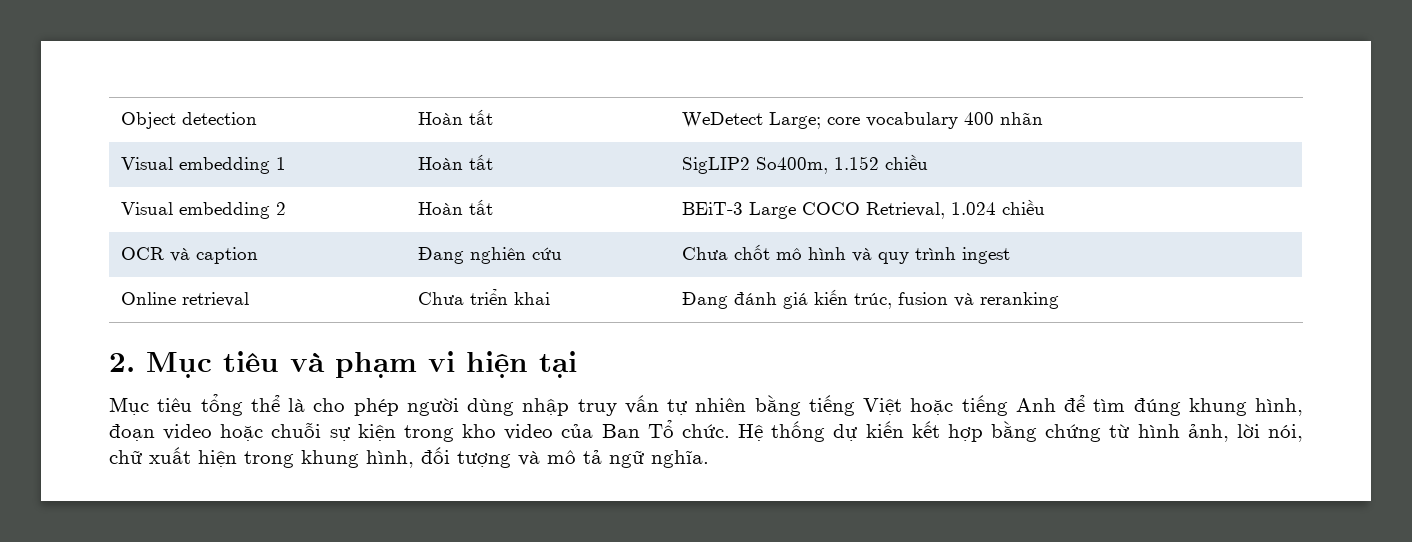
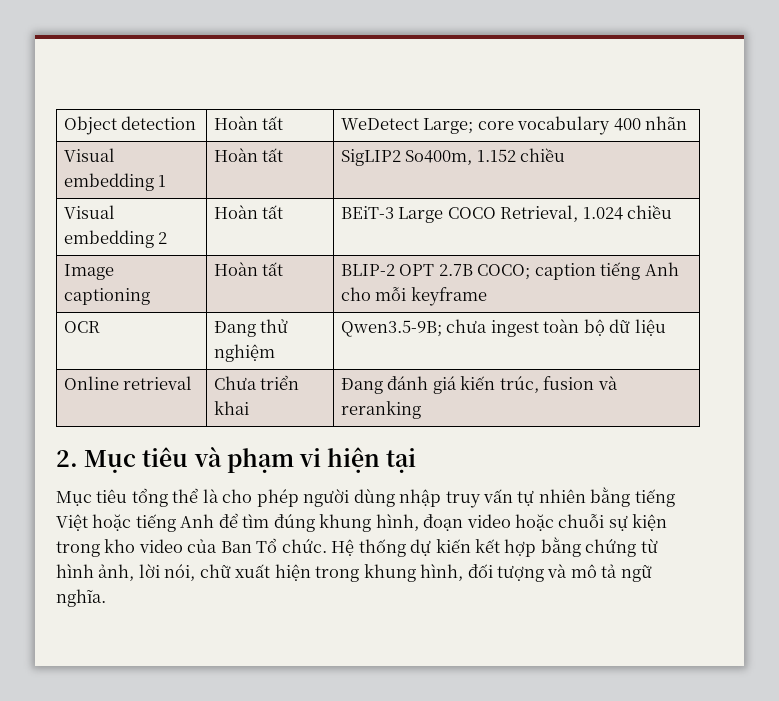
(1045, 207) none -> [63,264,114,280] [63,288,150,305] [213,262,284,276] [340,262,679,280] [340,287,487,306] // Image captioning | Hoàn tất | BLIP-2 OPT 2.7B COCO; caption tiếng Anh cho mỗi keyframe
[169,247,258,264] [417,247,562,264] [681,244,1010,264] và caption | Đang nghiên cứu | Chưa chốt mô hình và quy trình ingest -> [213,319,289,337] [213,344,275,362] [340,319,666,337] | Đang thử nghiệm | Qwen3.5-9B; chưa ingest toàn bộ dữ liệu

